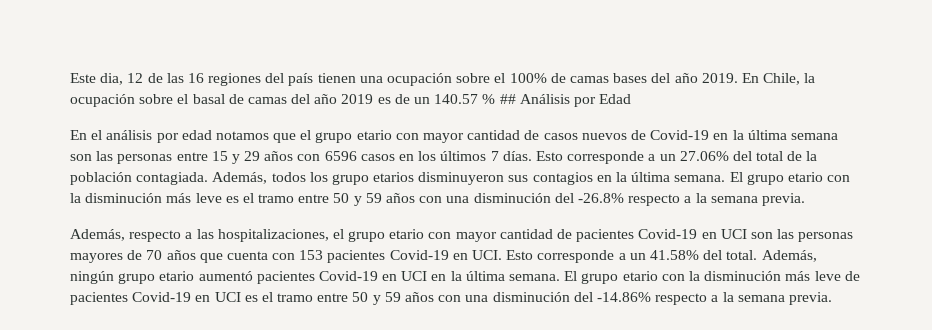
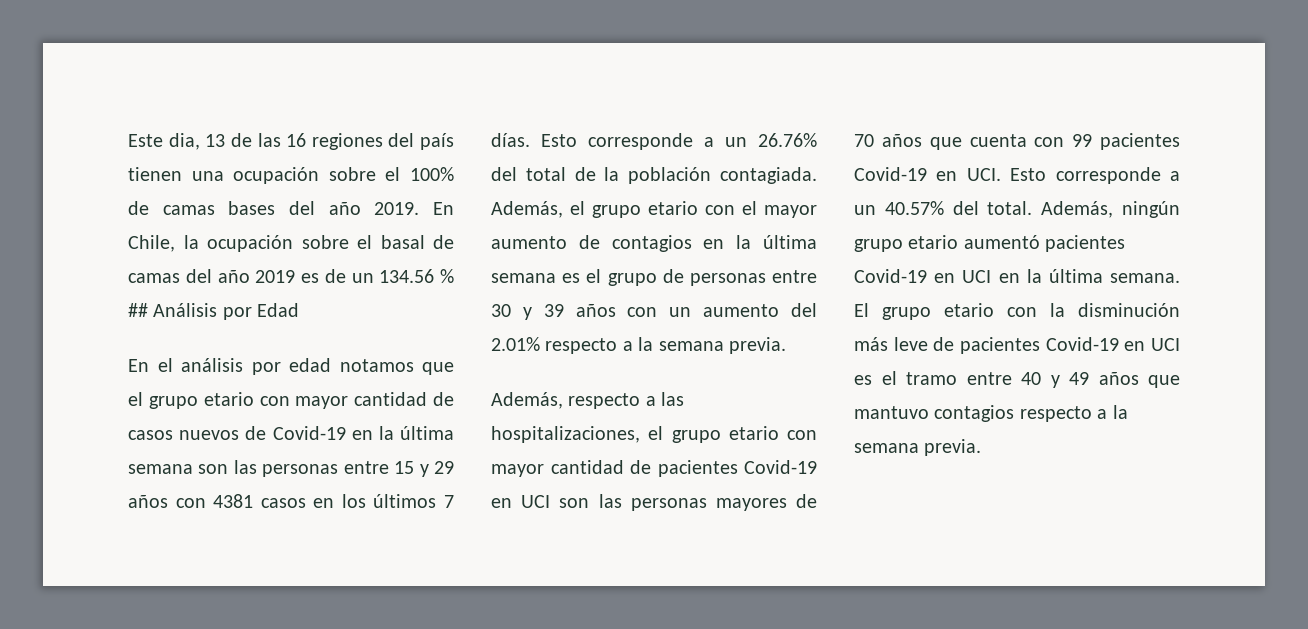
[127,73,144,83] 12 -> [205,134,226,147] 13
[434,94,479,104] 140.57 -> [379,269,435,283] 134.56
[324,151,357,161] 6596 -> [213,494,254,508] 4381
[679,151,729,161] 27.06% -> [758,133,817,147] 26.76%
[271,172,851,185] [70,193,624,206] todos los grupo etarios disminuyeron sus contagios en la última semana. El grupo etario con la disminución más leve es el tramo entre 50 y 59 años con una disminución del -26.8% -> [570,201,817,218] [491,235,817,252] [491,269,817,286] [491,303,817,320] [491,337,540,351] el grupo etario con el mayor aumento de contagios en la última semana es el grupo de personas entre 30 y 39 años con un aumento del 2.01%
[299,250,324,260] 153 -> [1072,134,1093,147] 99
[649,250,699,260] 41.58% -> [884,201,944,215] 40.57%
[352,292,651,305] 50 y 59 años con una disminución del -14.86% -> [1021,372,1180,388] [854,405,1015,422] 40 y 49 años que mantuvo contagios

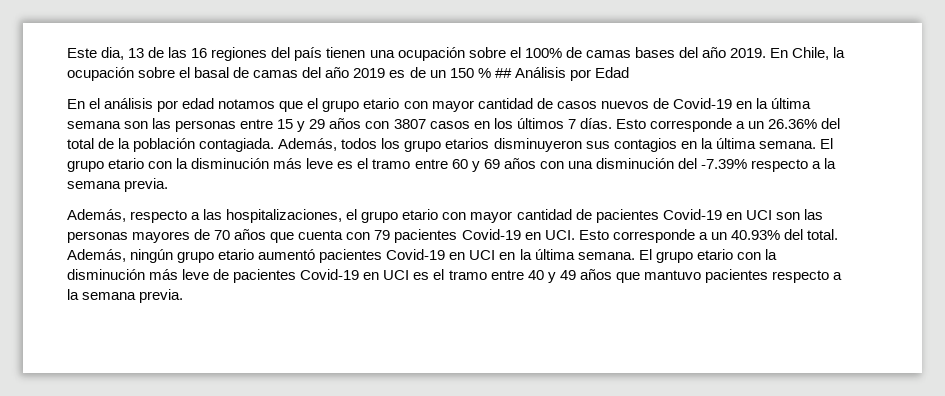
[379,269,435,283] 134.56 -> [449,68,474,78] 150
[213,494,254,508] 4381 -> [393,119,426,129] 3807
[758,133,817,147] 26.76% -> [768,119,818,129] 26.36%
[570,201,817,218] [491,235,817,252] [491,269,817,286] [491,303,817,320] [491,337,540,351] el grupo etario con el mayor aumento de contagios en la última semana es el grupo de personas entre 30 y 39 años con un aumento del 2.01% -> [341,138,833,152] [67,158,747,172] todos los grupo etarios disminuyeron sus contagios en la última semana. El grupo etario con la disminución más leve es el tramo entre 60 y 69 años con una disminución del -7.39%
[1072,134,1093,147] 99 -> [374,230,391,240] 79
[884,201,944,215] 40.57% -> [730,230,780,240] 40.93%
[934,405,1015,422] contagios -> [704,269,768,283] pacientes

